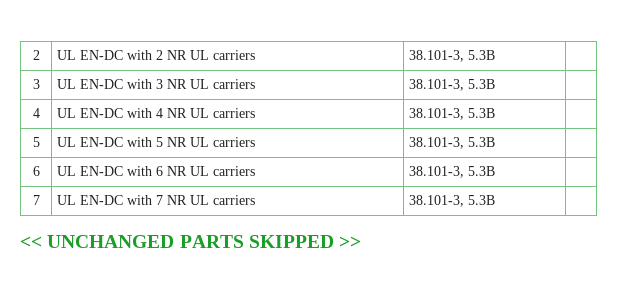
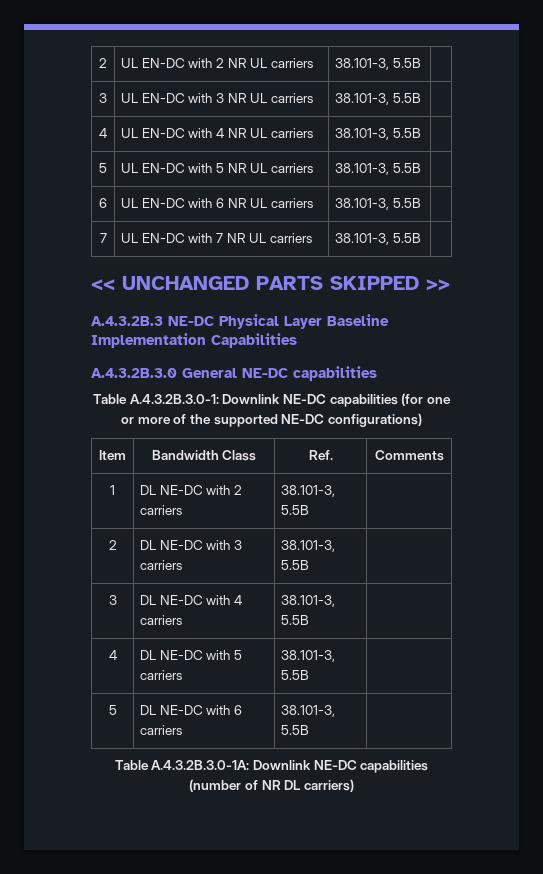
[467,50,495,60] 5.3B -> [392,58,421,68] 5.5B
[467,79,495,89] 5.3B -> [392,93,421,103] 5.5B
[467,108,495,118] 5.3B -> [392,128,421,138] 5.5B
[467,137,495,147] 5.3B -> [392,163,421,173] 5.5B
[467,166,495,176] 5.3B -> [392,198,421,208] 5.5B
[467,195,495,205] 5.3B -> [392,233,421,243] 5.5B
(362, 242) none -> [91,314,389,329] [91,333,297,348] [91,366,377,381] [93,393,451,407] [121,413,422,427] [99,450,126,460] [151,450,257,461] [308,450,333,460] [374,450,444,461] [110,485,115,495] [140,485,242,495] [140,505,183,515] [281,485,336,497] [281,505,310,515] [108,540,117,550] [140,540,242,550] [140,560,183,570] [281,540,336,552] [281,560,310,570] [108,595,117,605] [140,595,242,605] [140,615,183,625] [281,595,336,607] [281,615,310,625] [108,650,117,660] [140,650,242,660] [140,670,183,680] [281,650,336,662] [281,670,310,680] [108,705,117,715] [140,705,242,715] [140,725,183,735] [281,705,336,717] [281,725,310,735] [114,760,429,773] [189,779,354,792] // A.4.3.2B.3 NE-DC Physical Layer Baseline Implementation Capabilities // A.4.3.2B.3.0 General NE-DC capabilities // Table A.4.3.2B.3.0-1: Downlink NE-DC capabilities (for one or more of the supported NE-DC configurations) // Item | Bandwidth Class | Ref. | Comments // 1 | DL NE-DC with 2 carriers | 38.101-3, 5.5B | // 2 | DL NE-DC with 3 carriers | 38.101-3, 5.5B | // 3 | DL NE-DC with 4 carriers | 38.101-3, 5.5B | // 4 | DL NE-DC with 5 carriers | 38.101-3, 5.5B | // 5 | DL NE-DC with 6 carriers | 38.101-3, 5.5B | // Table A.4.3.2B.3.0-1A: Downlink NE-DC capabilities (number of NR DL carriers)

